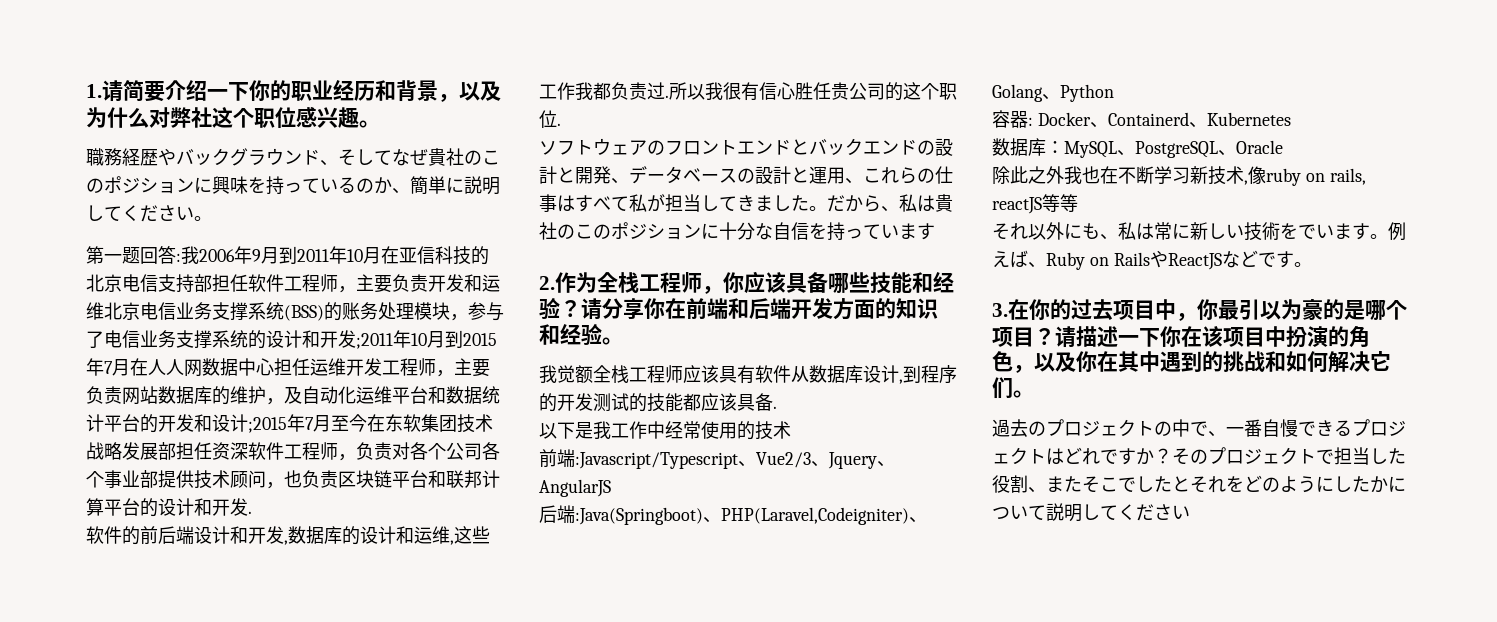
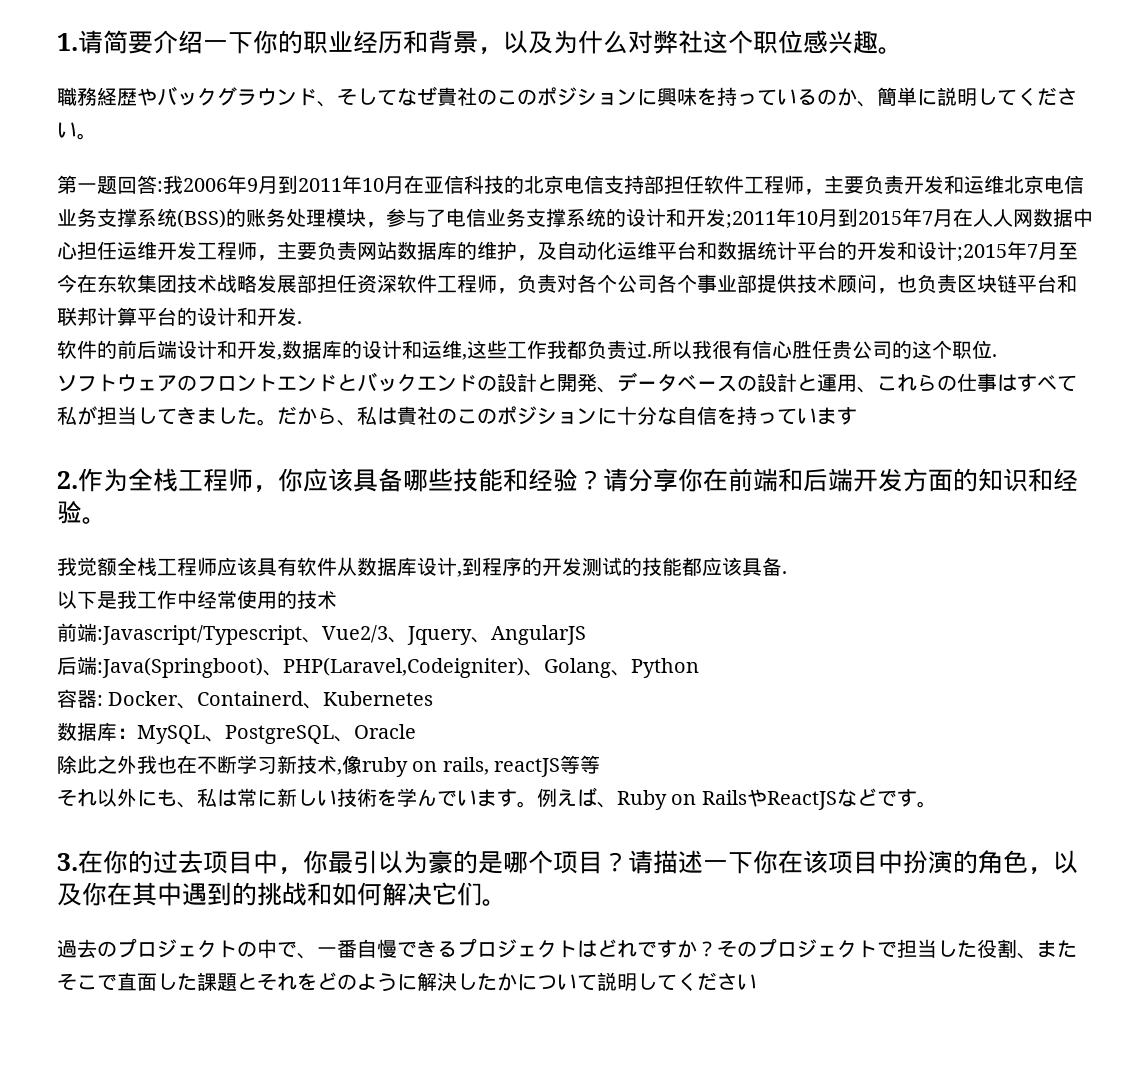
(1298, 231) none -> [397,788,437,807] 学ん
[1136,476,1172,492] した -> [117,972,237,991] 直面した課題
(1334, 484) none -> [417,972,457,991] 解決

